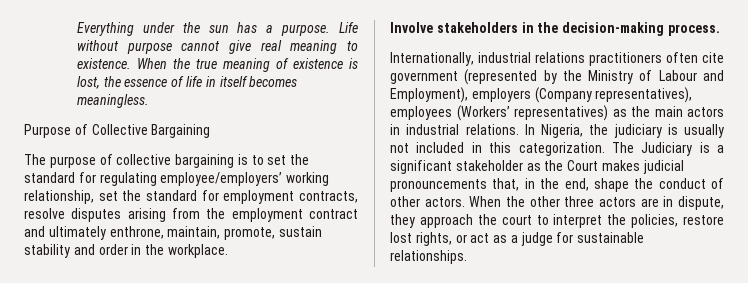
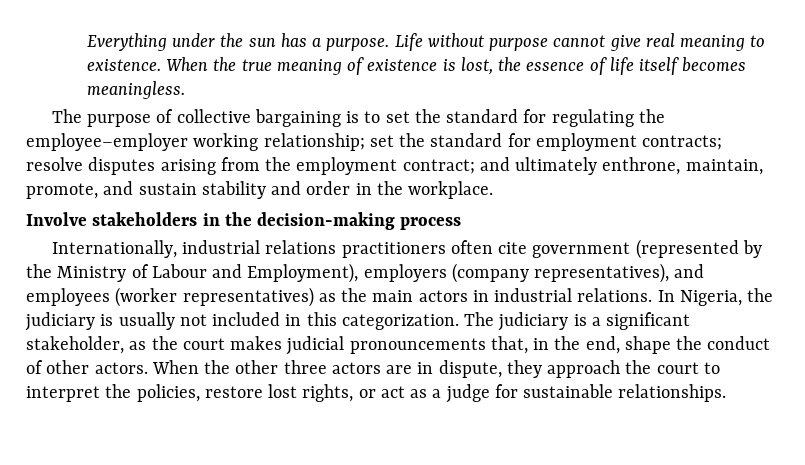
[205,76,216,87] in -> (634, 66) none
[24,124,211,138] // Purpose of Collective Bargaining -> (185, 90) none
[160,172,330,186] [24,190,94,204] employee/employers’ working relationship, -> [638,109,665,123] [26,133,365,151] the employee–employer working relationship;
[299,191,358,203] contracts, -> [642,135,723,150] contracts;
[309,209,358,219] contract -> [402,159,475,174] contract;
(276, 233) none -> [103,181,134,195] and
[667,24,720,36] process. -> [400,217,462,230] process
[534,87,693,103] [390,105,510,121] (Company representatives), employees (Workers’ -> [451,263,705,283] [26,287,178,307] (company representatives), and employees (worker
[641,142,693,156] Judiciary -> [498,312,569,331] judiciary
[455,160,599,171] stakeholder as the Court -> [26,336,225,354] stakeholder, as the court

